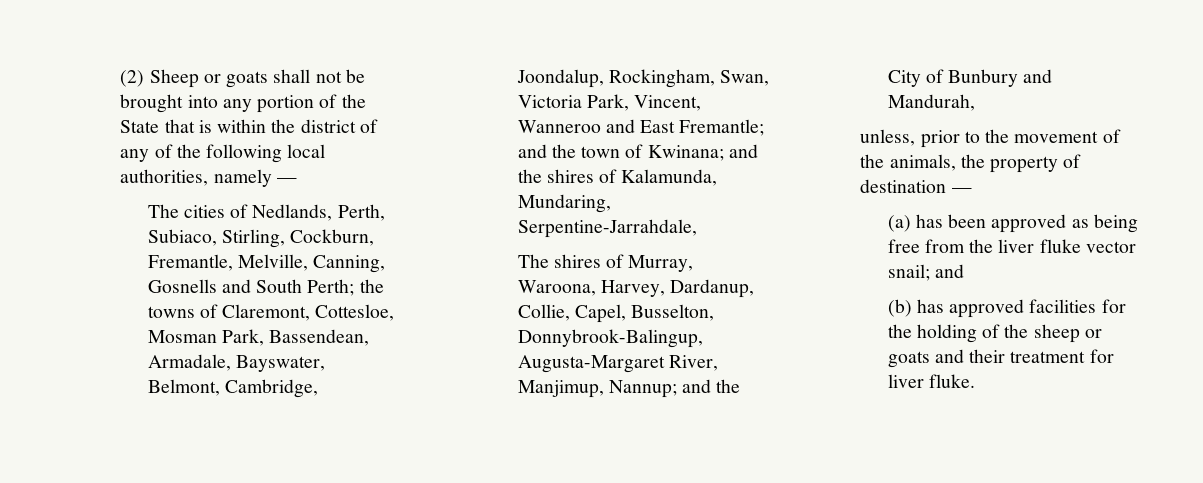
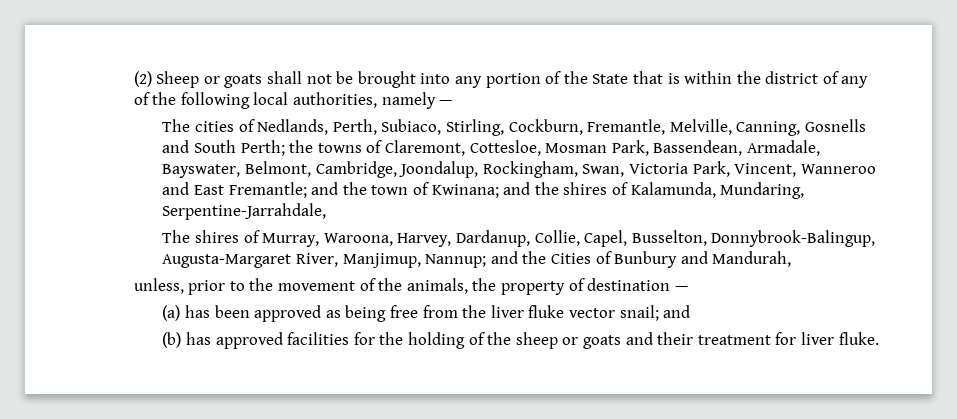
[887,70,921,87] City -> [551,253,592,264] Cities

